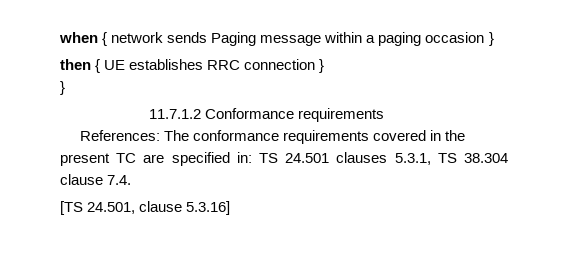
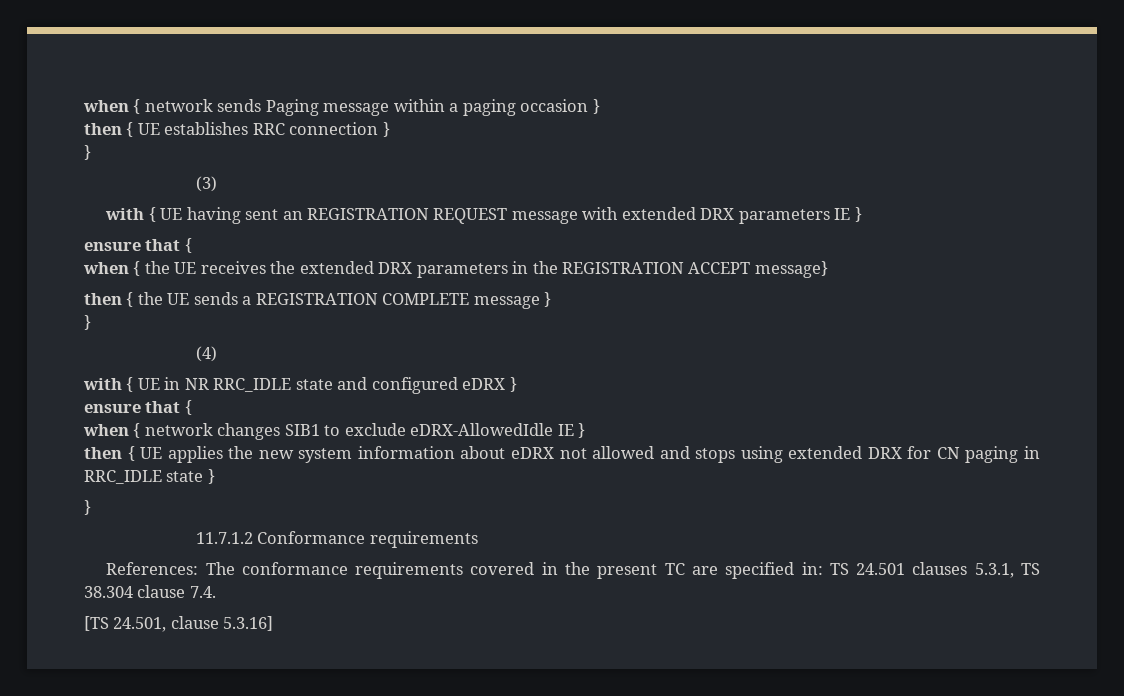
(65, 88) none -> [195,176,217,192] [105,207,862,224] [84,238,192,253] [83,261,828,278] [84,292,552,309] [84,315,91,330] [195,346,217,362] [83,377,517,394] [84,400,192,415] [83,423,586,440] [84,446,1040,463] [84,469,215,484] [84,500,91,515] // (3) // with { UE having sent an REGISTRATION REQUEST message with extended DRX parameters IE } // ensure that { // when { the UE receives the extended DRX parameters in the REGISTRATION ACCEPT message} // then { the UE sends a REGISTRATION COMPLETE message } // } // (4) // with { UE in NR RRC_IDLE state and configured eDRX } // ensure that { // when { network changes SIB1 to exclude eDRX-AllowedIdle IE } // then { UE applies the new system information about eDRX not allowed and stops using extended DRX for CN paging in RRC_IDLE state } // }

